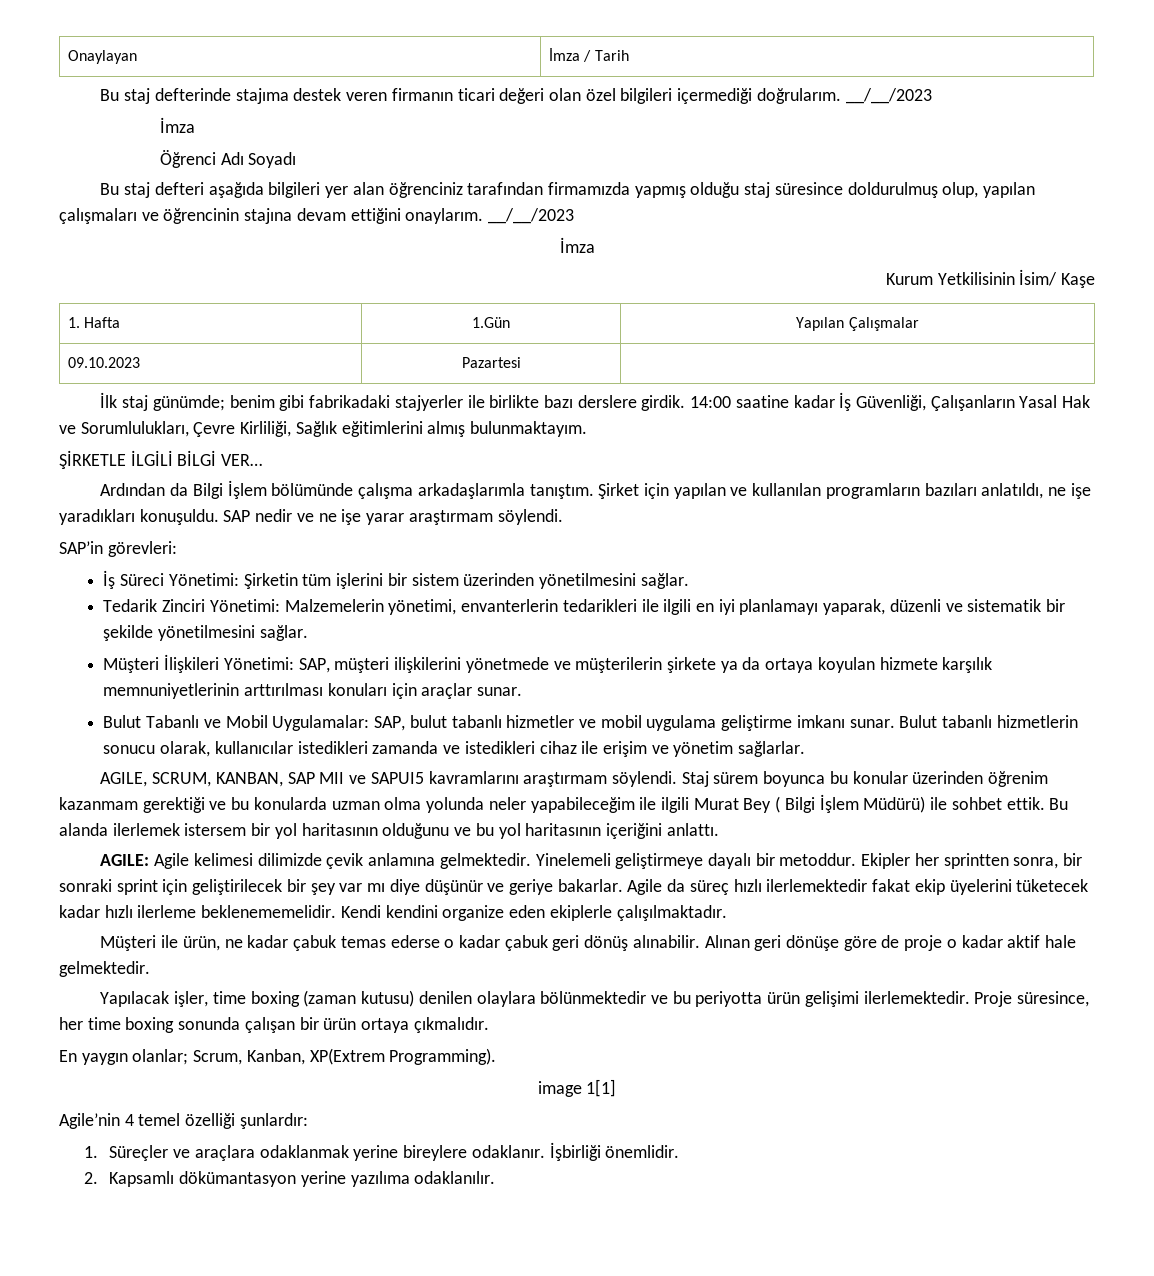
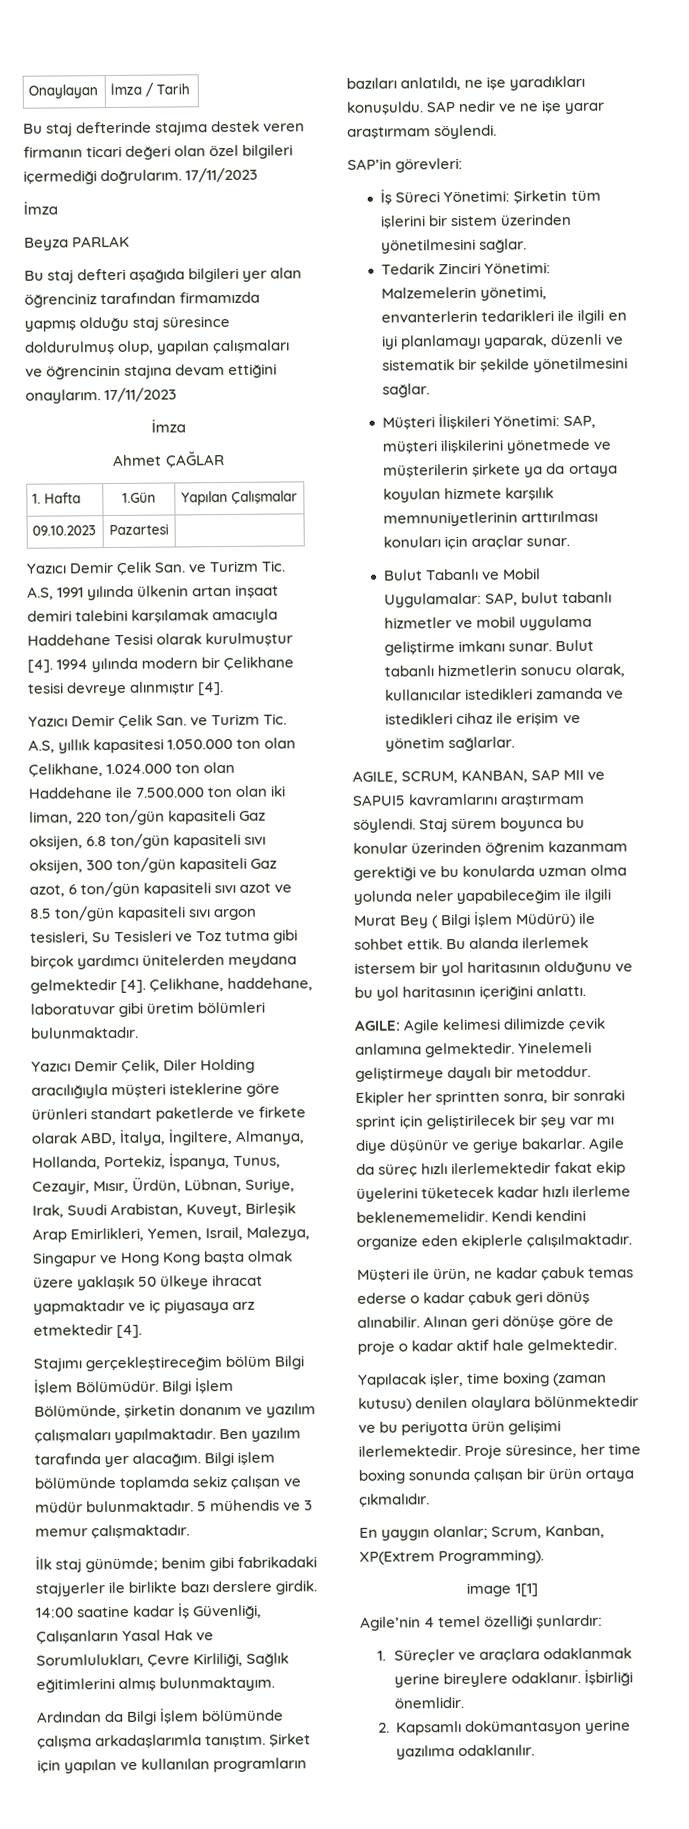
[845,88,932,104] [159,117,195,133] [159,150,297,168] __/__/2023 // İmza // Öğrenci Adı Soyadı -> [185,167,259,183] [23,201,58,215] [24,235,131,251] 17/11/2023 // İmza // Beyza PARLAK
[488,208,575,224] [559,237,595,253] [885,269,1095,288] __/__/2023 // İmza // Kurum Yetkilisinin İsim/ Kaşe -> [104,387,178,403] [150,419,186,433] [112,451,225,468] 17/11/2023 // İmza // Ahmet ÇAĞLAR
(521, 362) none -> [26,560,287,575] [27,584,280,601] [27,608,279,624] [27,632,294,647] [27,656,295,673] [27,681,225,697] [28,713,288,728] [28,737,297,754] [28,761,236,777] [28,785,286,799] [29,809,267,826] [29,833,267,850] [29,857,278,874] [29,881,293,898] [29,906,258,922] [30,929,299,945] [30,953,298,970] [30,977,314,994] [30,1001,266,1017] [30,1026,139,1039] [31,1058,256,1074] [31,1082,281,1099] [31,1106,307,1122] [31,1128,306,1146] [32,1153,282,1170] [32,1176,296,1195] [32,1202,297,1218] [32,1226,311,1243] [32,1250,294,1267] [33,1274,264,1291] [33,1299,256,1315] [33,1324,143,1339] [33,1355,305,1372] [34,1377,235,1395] [34,1403,317,1419] [34,1427,302,1444] [34,1451,276,1468] [34,1475,302,1491] [35,1499,314,1513] [35,1524,191,1539] // Yazıcı Demir Çelik San. ve Turizm Tic. A.S, 1991 yılında ülkenin artan inşaat demiri talebini karşılamak amacıyla Haddehane Tesisi olarak kurulmuştur [4]. 1994 yılında modern bir Çelikhane tesisi devreye alınmıştır [4]. // Yazıcı Demir Çelik San. ve Turizm Tic. A.S, yıllık kapasitesi 1.050.000 ton olan Çelikhane, 1.024.000 ton olan Haddehane ile 7.500.000 ton olan iki liman, 220 ton/gün kapasiteli Gaz oksijen, 6.8 ton/gün kapasiteli sıvı oksijen, 300 ton/gün kapasiteli Gaz azot, 6 ton/gün kapasiteli sıvı azot ve 8.5 ton/gün kapasiteli sıvı argon tesisleri, Su Tesisleri ve Toz tutma gibi birçok yardımcı ünitelerden meydana gelmektedir [4]. Çelikhane, haddehane, laboratuvar gibi üretim bölümleri bulunmaktadır. // Yazıcı Demir Çelik, Diler Holding aracılığıyla müşteri isteklerine göre ürünleri standart paketlerde ve firkete olarak ABD, İtalya, İngiltere, Almanya, Hollanda, Portekiz, İspanya, Tunus, Cezayir, Mısır, Ürdün, Lübnan, Suriye, Irak, Suudi Arabistan, Kuveyt, Birleşik Arap Emirlikleri, Yemen, Israil, Malezya, Singapur ve Hong Kong başta olmak üzere yaklaşık 50 ülkeye ihracat yapmaktadır ve iç piyasaya arz etmektedir [4]. // Stajımı gerçekleştireceğim bölüm Bilgi İşlem Bölümüdür. Bilgi İşlem Bölümünde, şirketin donanım ve yazılım çalışmaları yapılmaktadır. Ben yazılım tarafında yer alacağım. Bilgi işlem bölümünde toplamda sekiz çalışan ve müdür bulunmaktadır. 5 mühendis ve 3 memur çalışmaktadır.
[59,450,263,469] // ŞİRKETLE İLGİLİ BİLGİ VER… -> (276, 1684) none
[179,1171,297,1187] dökümantasyon -> [465,1719,583,1735] dokümantasyon

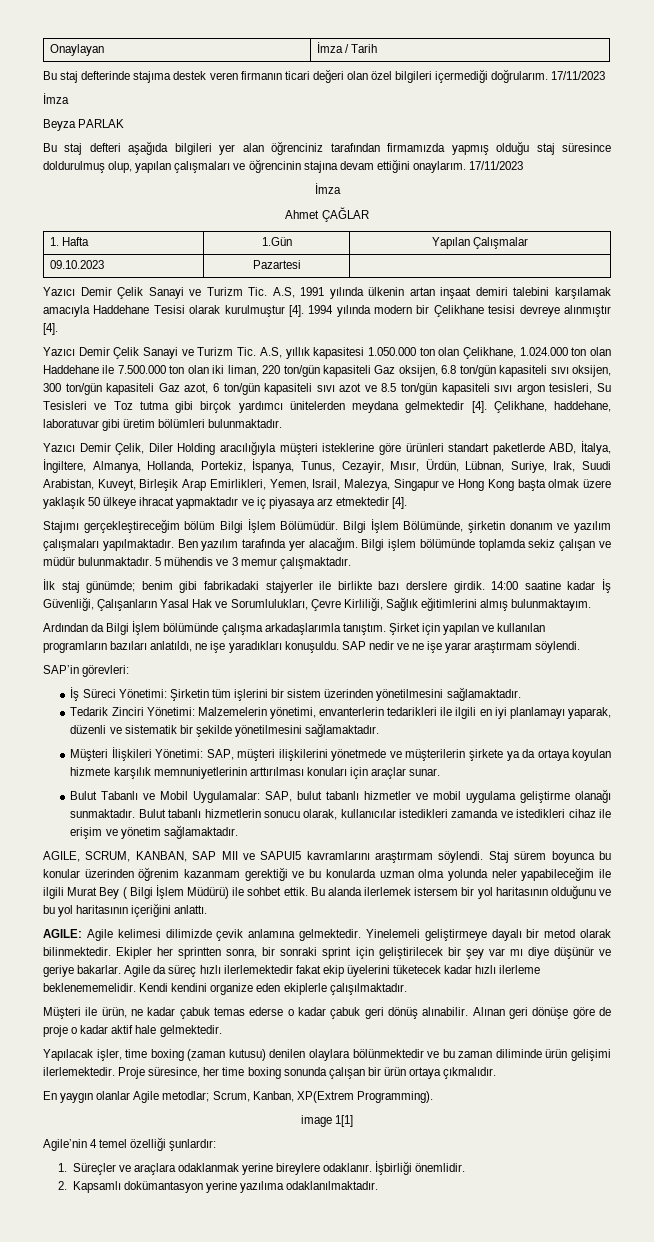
[154,562,187,573] San. -> [148,287,184,299] Sanayi
[156,715,188,726] San. -> [143,347,179,359] Sanayi
[237,1106,307,1118] [31,1132,77,1144] ve firkete olarak -> (545, 449) none
[479,238,528,253] sağlar. -> [446,687,521,701] sağlamaktadır.
[382,383,431,398] sağlar. -> [305,723,380,737] sağlamaktadır.
[458,640,553,652] imkanı sunar. -> [575,789,612,803] [70,809,136,818] olanağı sunmaktadır.
[448,736,516,752] sağlarlar. -> [163,825,238,839] sağlamaktadır.
[516,1065,592,1078] metoddur. -> [544,929,611,938] [43,947,111,956] metod olarak bilinmektedir.
[401,1420,469,1436] periyotta -> [458,1049,542,1058] zaman diliminde
[433,1525,489,1540] olanlar; -> [96,1091,210,1103] olanlar Agile metodlar;
[458,1744,536,1757] odaklanılır. -> [286,1181,379,1190] odaklanılmaktadır.

